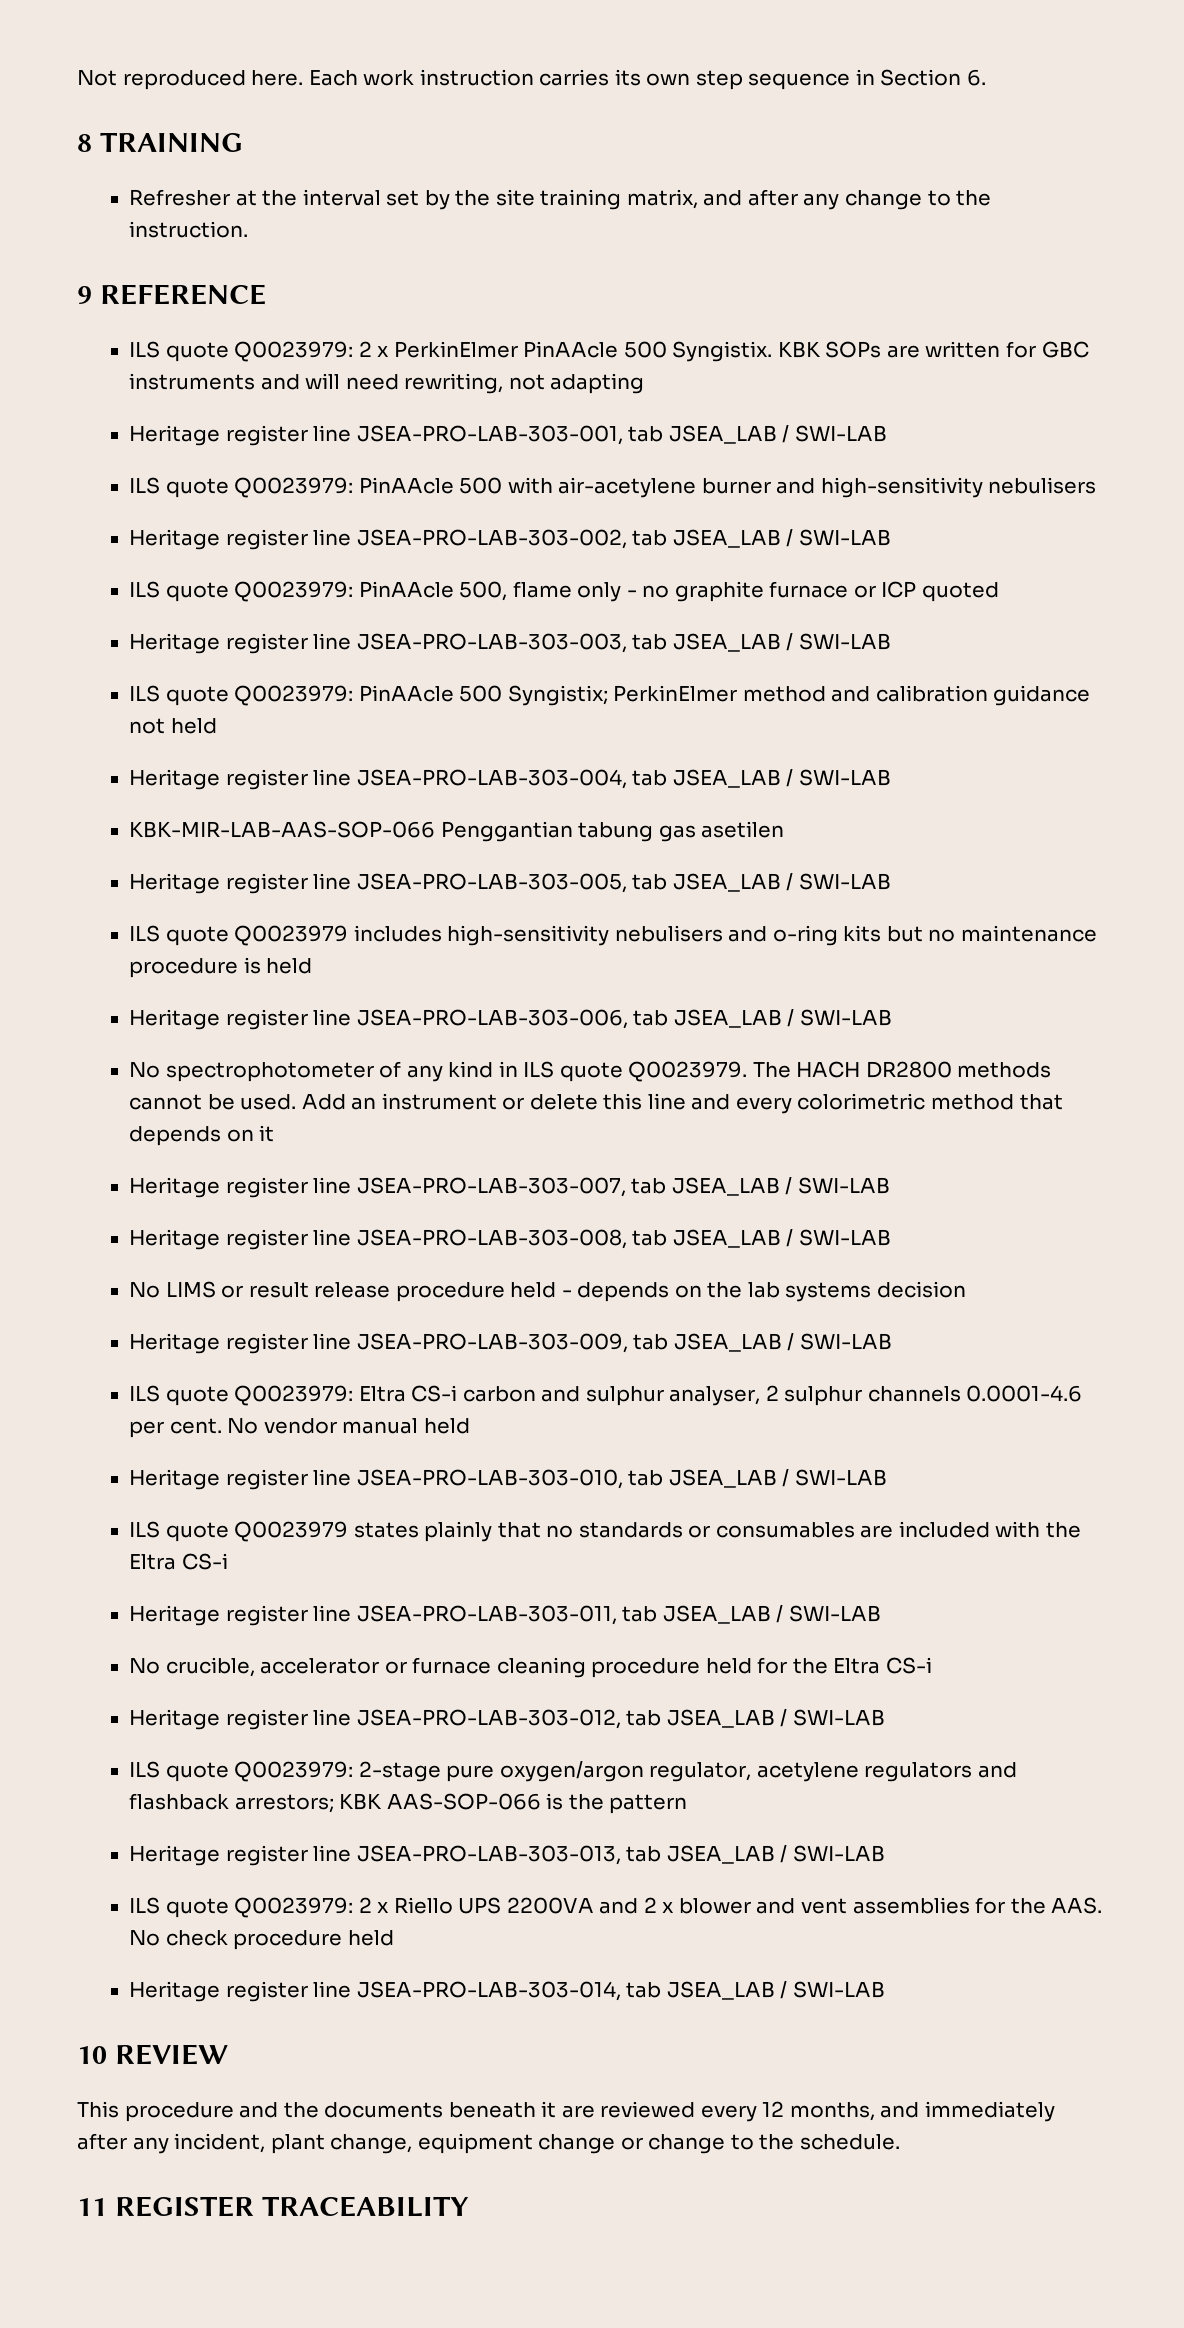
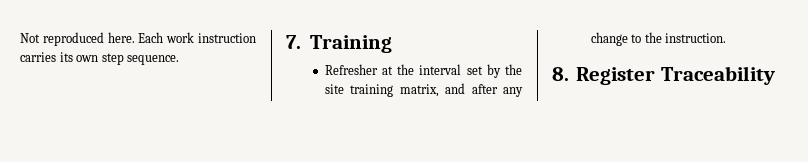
[748,69,986,90] [77,132,243,152] sequence in Section 6. // 8 TRAINING -> [127,55,180,65] [286,35,393,53] sequence. // 7. Training
[77,284,266,305] [129,341,1089,362] [129,373,645,394] [129,425,887,446] [129,477,1097,498] [129,529,891,550] [129,581,999,602] [129,633,891,654] [129,685,1091,706] [129,718,217,734] [129,769,891,790] [129,821,785,842] [129,873,891,894] [129,925,1097,946] [129,957,313,978] [129,1009,892,1030] [129,1061,1052,1082] [129,1093,1063,1114] [129,1125,275,1146] [129,1177,890,1198] [129,1229,891,1250] [129,1281,966,1302] [129,1333,892,1354] [129,1385,1083,1406] [129,1418,470,1438] [129,1469,887,1490] [129,1521,1081,1542] [129,1553,228,1570] [129,1605,881,1626] [129,1657,932,1678] [129,1709,885,1730] [129,1761,1017,1782] [129,1793,688,1814] [129,1845,885,1866] [129,1897,1103,1918] [129,1930,394,1950] [129,1981,885,2002] [77,2044,228,2065] [77,2101,1055,2122] [77,2133,900,2154] [77,2196,469,2217] 9 REFERENCE // ILS quote Q0023979: 2 x PerkinElmer PinAAcle 500 Syngistix. KBK SOPs are written for GBC instruments and will need rewriting, not adapting // Heritage register line JSEA-PRO-LAB-303-001, tab JSEA_LAB / SWI-LAB // ILS quote Q0023979: PinAAcle 500 with air-acetylene burner and high-sensitivity nebulisers // Heritage register line JSEA-PRO-LAB-303-002, tab JSEA_LAB / SWI-LAB // ILS quote Q0023979: PinAAcle 500, flame only - no graphite furnace or ICP quoted // Heritage register line JSEA-PRO-LAB-303-003, tab JSEA_LAB / SWI-LAB // ILS quote Q0023979: PinAAcle 500 Syngistix; PerkinElmer method and calibration guidance not held // Heritage register line JSEA-PRO-LAB-303-004, tab JSEA_LAB / SWI-LAB // KBK-MIR-LAB-AAS-SOP-066 Penggantian tabung gas asetilen // Heritage register line JSEA-PRO-LAB-303-005, tab JSEA_LAB / SWI-LAB // ILS quote Q0023979 includes high-sensitivity nebulisers and o-ring kits but no maintenance procedure is held // Heritage register line JSEA-PRO-LAB-303-006, tab JSEA_LAB / SWI-LAB // No spectrophotometer of any kind in ILS quote Q0023979. The HACH DR2800 methods cannot be used. Add an instrument or delete this line and every colorimetric method that depends on it // Heritage register line JSEA-PRO-LAB-303-007, tab JSEA_LAB / SWI-LAB // Heritage register line JSEA-PRO-LAB-303-008, tab JSEA_LAB / SWI-LAB // No LIMS or result release procedure held - depends on the lab systems decision // Heritage register line JSEA-PRO-LAB-303-009, tab JSEA_LAB / SWI-LAB // ILS quote Q0023979: Eltra CS-i carbon and sulphur analyser, 2 sulphur channels 0.0001-4.6 per cent. No vendor manual held // Heritage register line JSEA-PRO-LAB-303-010, tab JSEA_LAB / SWI-LAB // ILS quote Q0023979 states plainly that no standards or consumables are included with the Eltra CS-i // Heritage register line JSEA-PRO-LAB-303-011, tab JSEA_LAB / SWI-LAB // No crucible, accelerator or furnace cleaning procedure held for the Eltra CS-i // Heritage register line JSEA-PRO-LAB-303-012, tab JSEA_LAB / SWI-LAB // ILS quote Q0023979: 2-stage pure oxygen/argon regulator, acetylene regulators and flashback arrestors; KBK AAS-SOP-066 is the pattern // Heritage register line JSEA-PRO-LAB-303-013, tab JSEA_LAB / SWI-LAB // ILS quote Q0023979: 2 x Riello UPS 2200VA and 2 x blower and vent assemblies for the AAS. No check procedure held // Heritage register line JSEA-PRO-LAB-303-014, tab JSEA_LAB / SWI-LAB // 10 REVIEW // This procedure and the documents beneath it are reviewed every 12 months, and immediately after any incident, plant change, equipment change or change to the schedule. // 11 REGISTER TRACEABILITY -> [552,66,776,85] 8. Register Traceability

